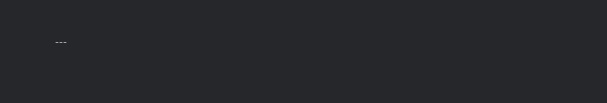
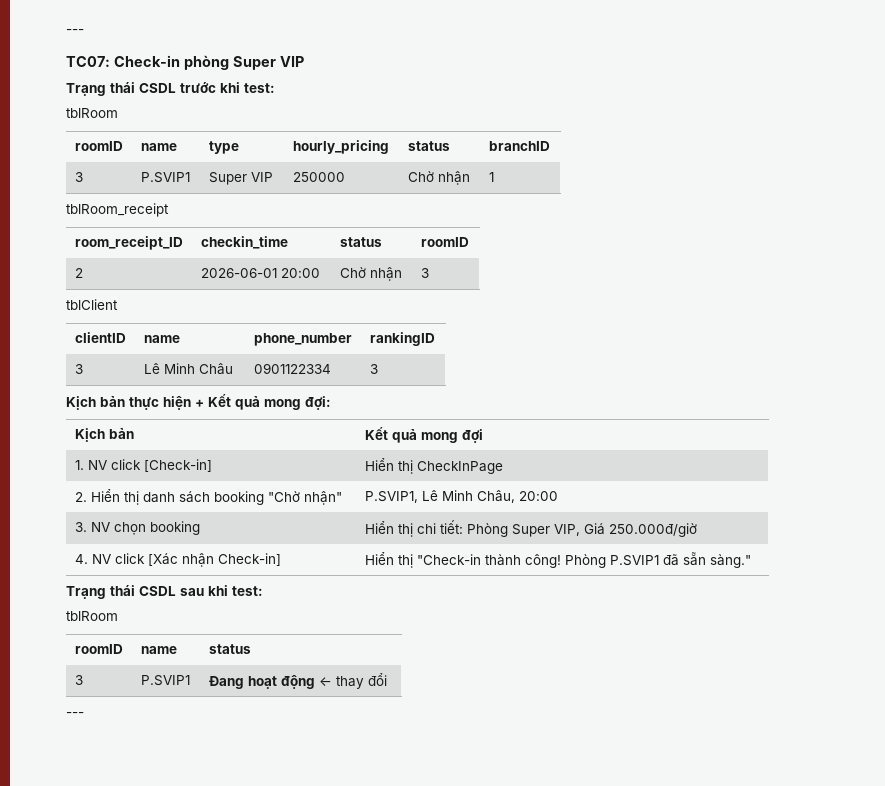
[55,42,67,46] --- -> [66,29,84,34] [66,55,304,70] [66,82,275,96] [66,108,118,118] [74,141,123,151] [140,143,177,151] [208,141,239,154] [292,140,389,154] [407,141,450,151] [488,141,550,151] [74,172,83,182] [140,172,190,183] [208,172,273,185] [292,172,345,182] [407,171,470,185] [488,172,494,182] [66,203,169,217] [74,236,183,250] [200,236,288,249] [339,237,382,247] [420,237,469,247] [74,268,83,278] [200,268,320,278] [339,267,402,281] [420,268,429,278] [66,299,118,310] [74,332,126,343] [143,335,180,343] [253,333,352,346] [369,332,435,346] [74,364,83,374] [143,363,233,375] [253,363,331,374] [369,364,378,374] [66,394,331,410] [74,428,134,442] [364,427,483,443] [74,459,212,472] [364,458,503,474] [74,489,342,505] [364,490,558,503] [74,521,200,535] [364,520,697,537] [74,553,281,567] [364,552,751,568] [66,585,263,599] [66,611,118,621] [74,644,123,654] [140,646,177,654] [208,644,251,654] [74,675,83,685] [140,675,190,686] [208,673,387,689] [66,712,84,717] --- // TC07: Check-in phòng Super VIP // Trạng thái CSDL trước khi test: // tblRoom // roomID | name | type | hourly_pricing | status | branchID // 3 | P.SVIP1 | Super VIP | 250000 | Chờ nhận | 1 // tblRoom_receipt // room_receipt_ID | checkin_time | status | roomID // 2 | 2026-06-01 20:00 | Chờ nhận | 3 // tblClient // clientID | name | phone_number | rankingID // 3 | Lê Minh Châu | 0901122334 | 3 // Kịch bản thực hiện + Kết quả mong đợi: // Kịch bản | Kết quả mong đợi // 1. NV click [Check-in] | Hiển thị CheckInPage // 2. Hiển thị danh sách booking "Chờ nhận" | P.SVIP1, Lê Minh Châu, 20:00 // 3. NV chọn booking | Hiển thị chi tiết: Phòng Super VIP, Giá 250.000đ/giờ // 4. NV click [Xác nhận Check-in] | Hiển thị "Check-in thành công! Phòng P.SVIP1 đã sẵn sàng." // Trạng thái CSDL sau khi test: // tblRoom // roomID | name | status // 3 | P.SVIP1 | Đang hoạt động ← thay đổi // ---

